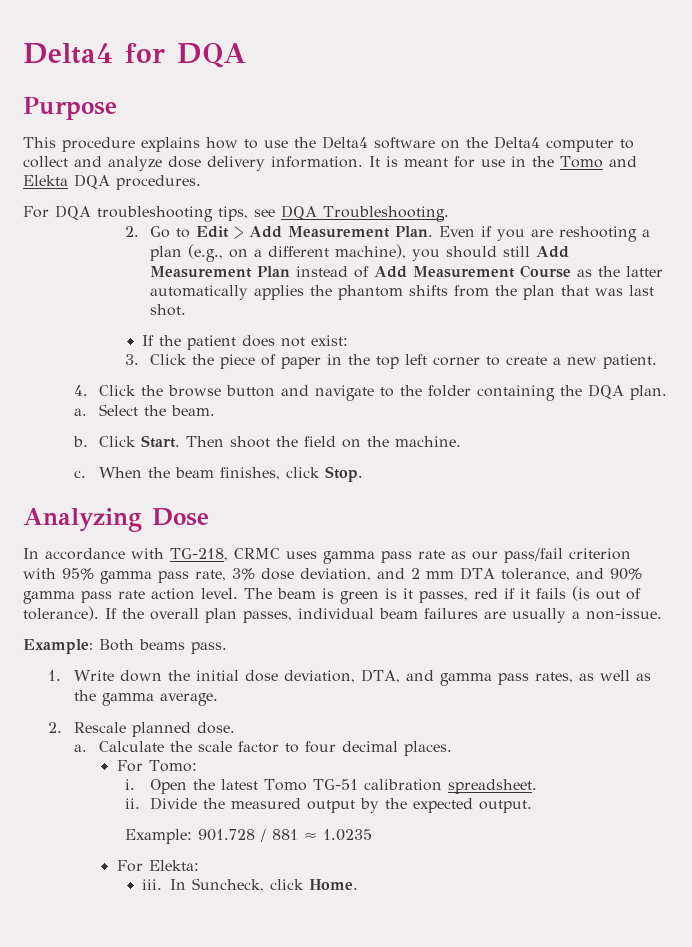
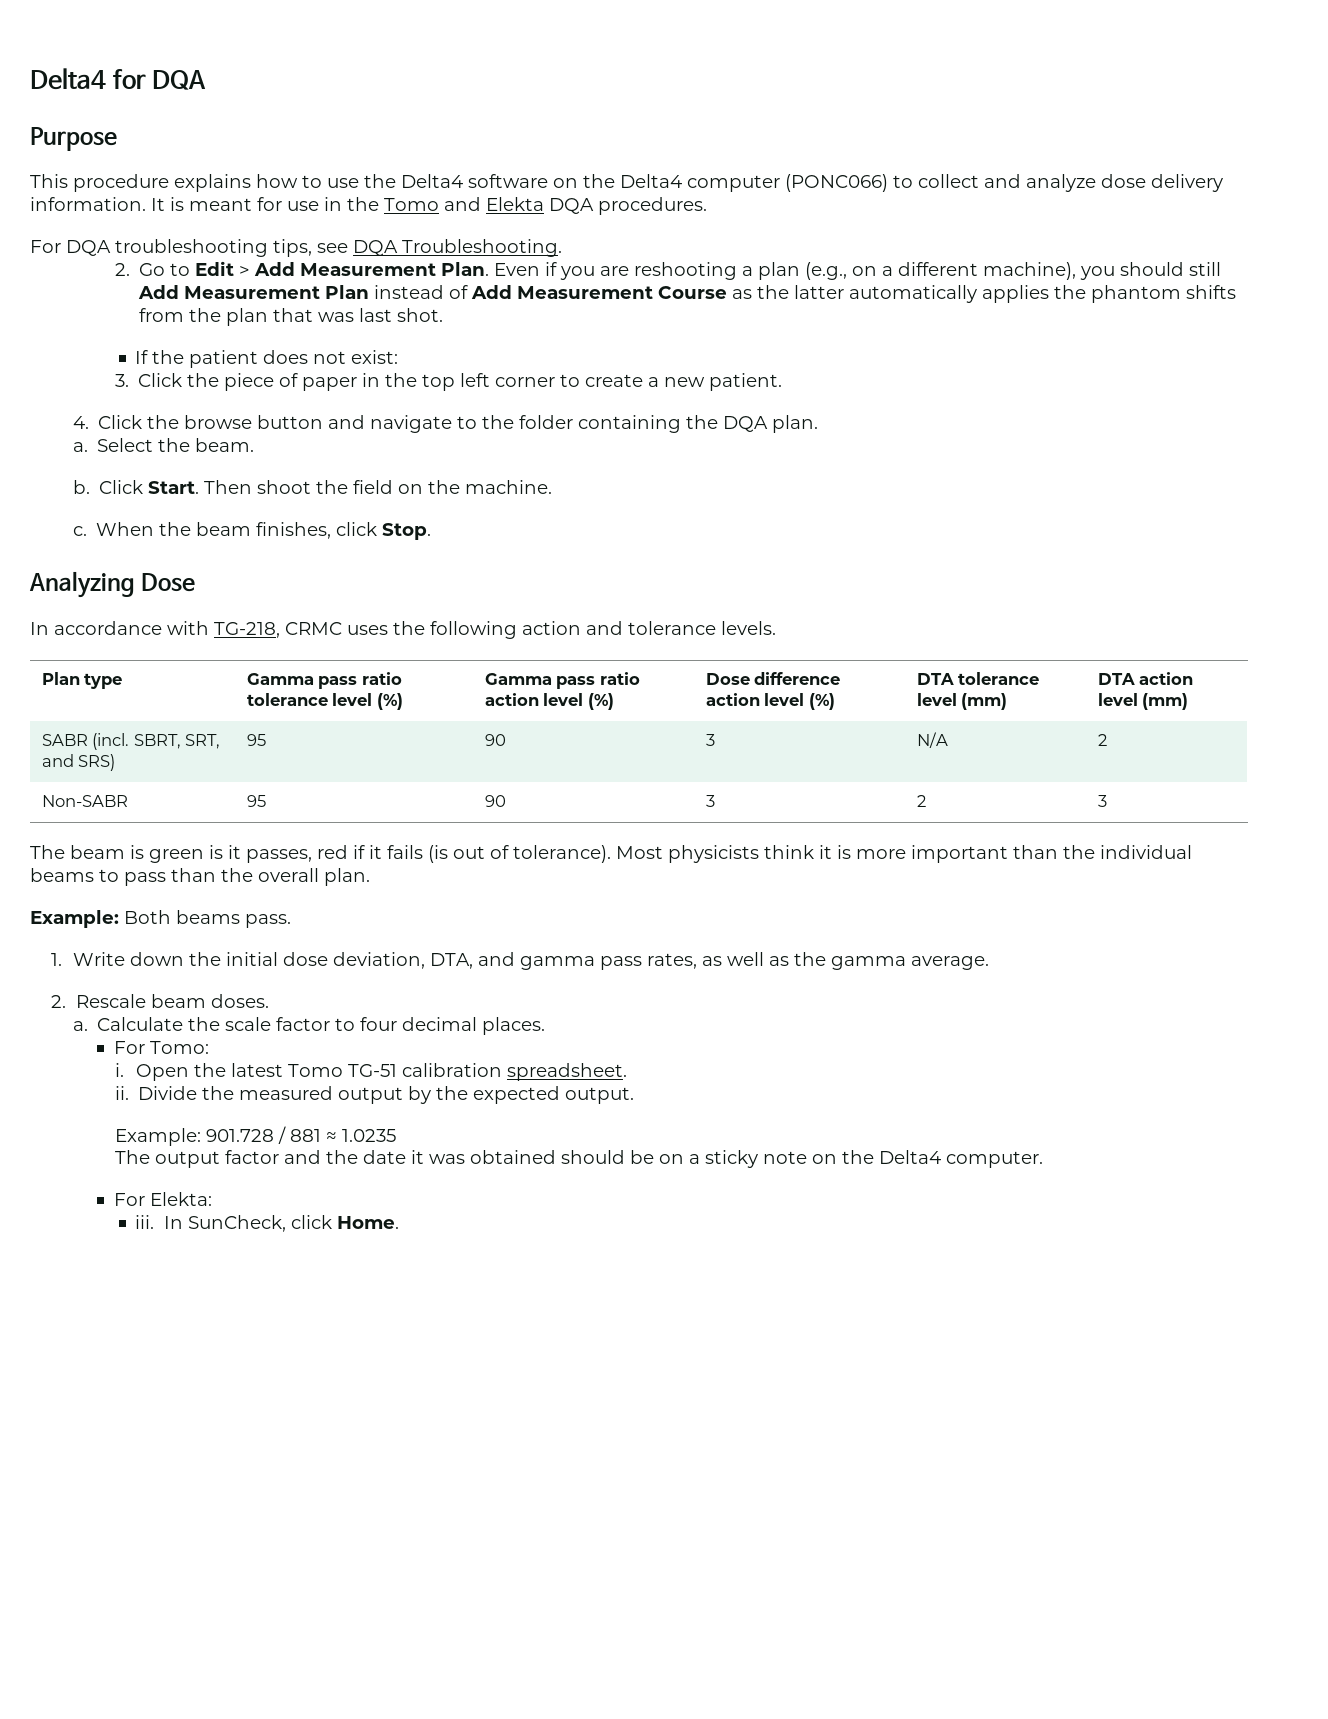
(614, 145) none -> [785,174,888,192] (PONC066)
[323,548,631,564] [23,567,642,584] [23,588,238,604] gamma pass rate as our pass/fail criterion with 95% gamma pass rate, 3% dose deviation, and 2 mm DTA tolerance, and 90% gamma pass rate action level. -> [393,621,776,639] [41,672,123,689] [246,672,402,689] [246,693,403,710] [484,672,640,689] [484,693,614,710] [705,672,841,685] [705,693,835,710] [916,672,1040,685] [916,693,1008,710] [1097,672,1194,685] [1097,693,1189,710] [41,733,221,750] [41,754,116,771] [246,734,266,746] [484,734,506,746] [705,734,715,746] [916,732,948,748] [1097,734,1107,746] [41,795,128,807] [246,795,266,807] [484,795,506,807] [705,795,715,807] [916,795,926,807] [1097,795,1107,807] the following action and tolerance levels. // Plan type | Gamma pass ratio tolerance level (%) | Gamma pass ratio action level (%) | Dose difference action level (%) | DTA tolerance level (mm) | DTA action level (mm) // SABR (incl. SBRT, SRT, and SRS) | 95 | 90 | 3 | N/A | 2 // Non-SABR | 95 | 90 | 3 | 2 | 3 //
[105,608,662,623] If the overall plan passes, individual beam failures are usually a non-issue. -> [616,845,1192,863] [30,868,370,886] Most physicists think it is more important than the individual beams to pass than the overall plan.
[131,722,235,737] planned dose. -> [150,994,269,1008] beam doses.
(372, 835) none -> [115,1150,1044,1168] // The output factor and the date it was obtained should be on a sticky note on the Delta4 computer.
[192,878,265,892] Suncheck, -> [187,1215,286,1232] SunCheck,

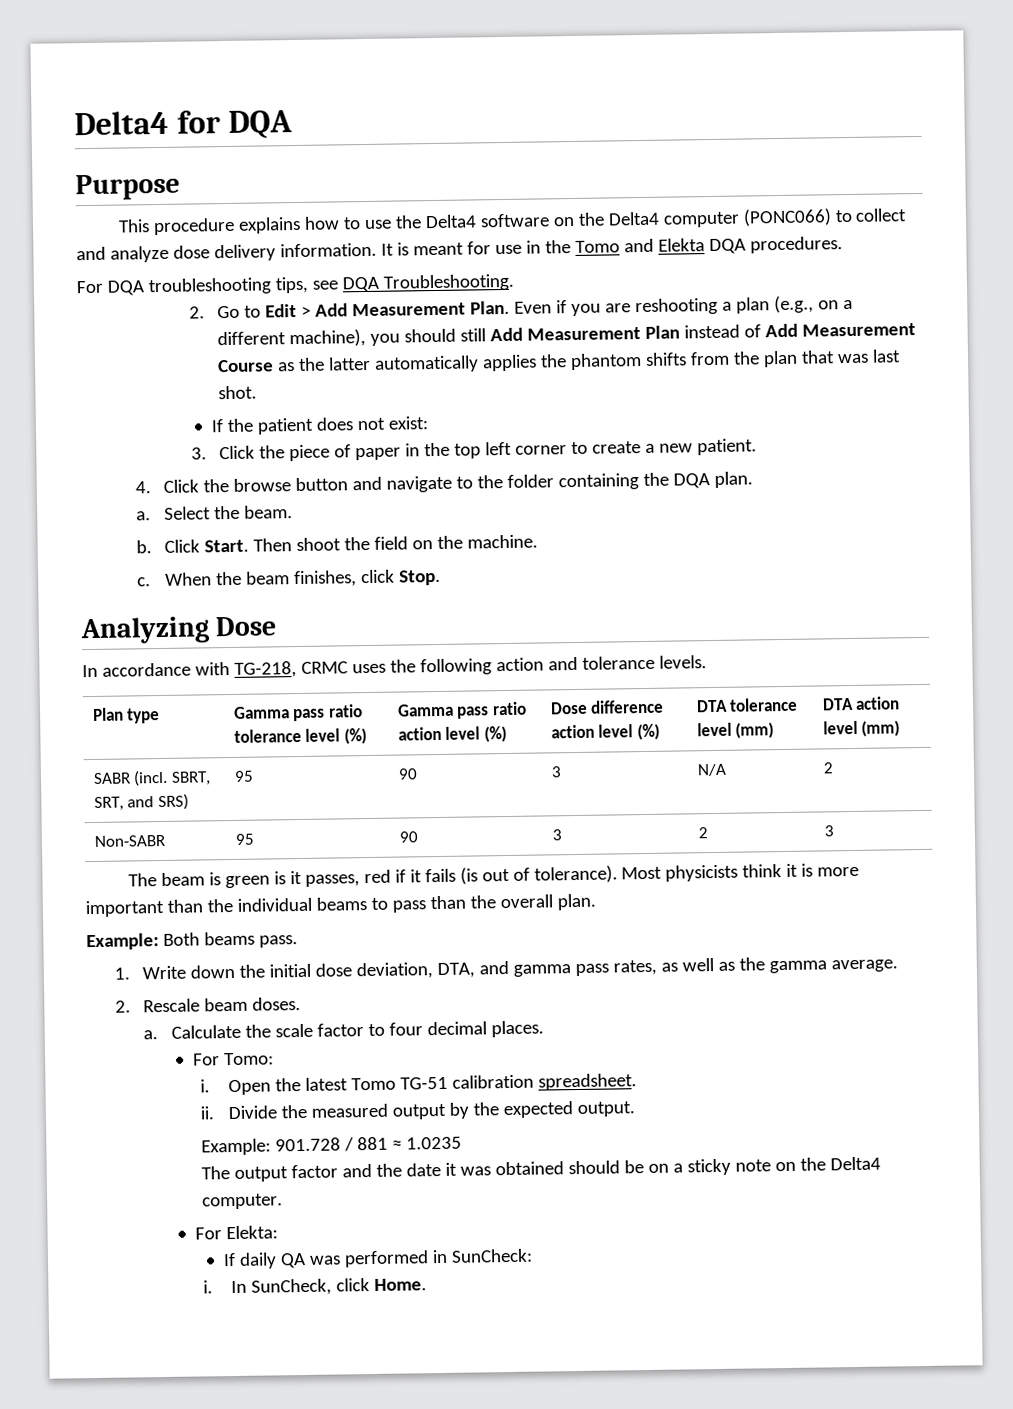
[135,1215,155,1229] iii. -> [222,1248,533,1269] [203,1280,214,1294] If daily QA was performed in SunCheck: // i.

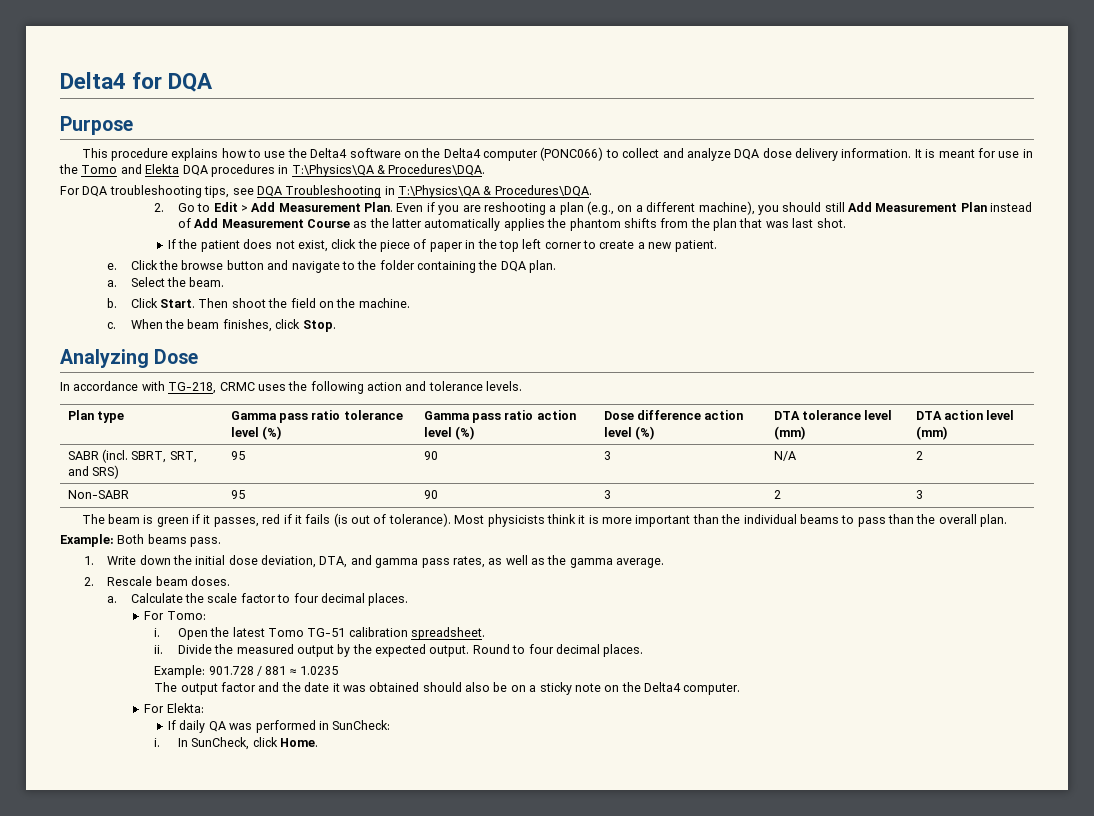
(169, 254) none -> [734,149,760,160] DQA
[749,236,843,254] procedures. -> [210,164,486,177] procedures in T:\Physics\QA & Procedures\DQA.
[382,273,514,292] Troubleshooting. -> [285,185,592,198] Troubleshooting in T:\Physics\QA & Procedures\DQA.
[387,416,429,430] [191,445,256,460] exist: // 3. Click -> [297,239,357,252] exist, click
[135,481,152,494] 4. -> [107,263,118,270] e.
[273,871,286,885] is -> [192,514,201,524] if
(636, 1109) none -> [472,644,644,657] Round to four decimal places.
(621, 1167) none -> [465,682,491,692] also

